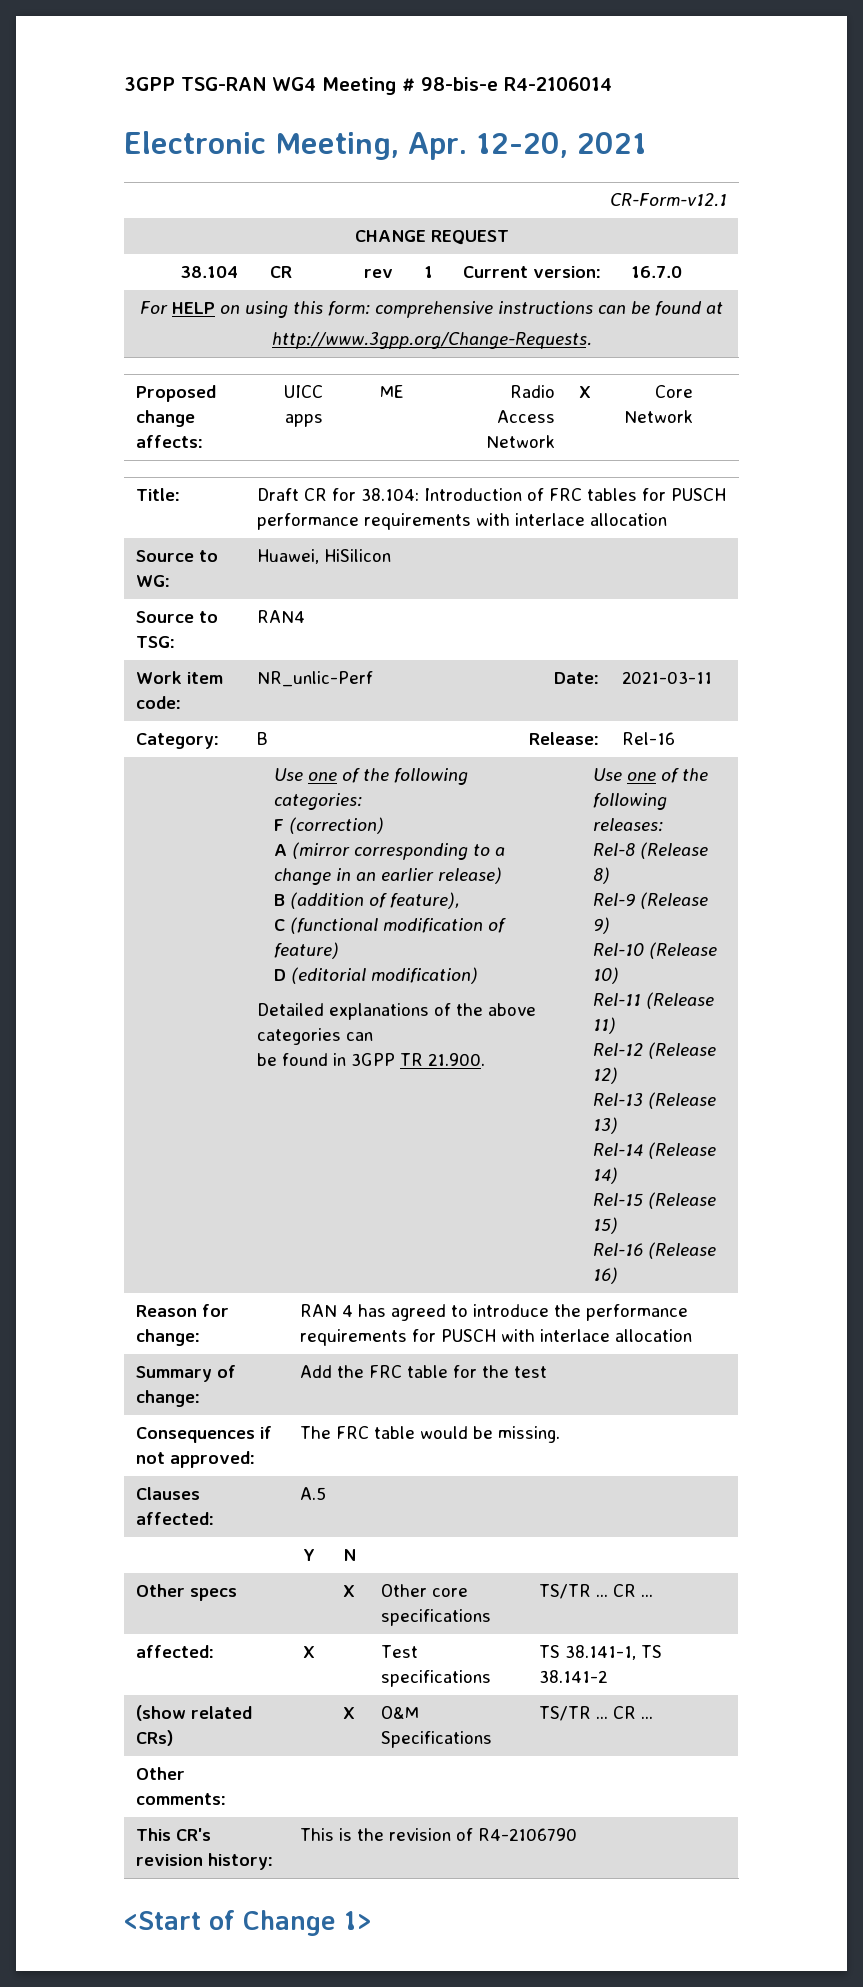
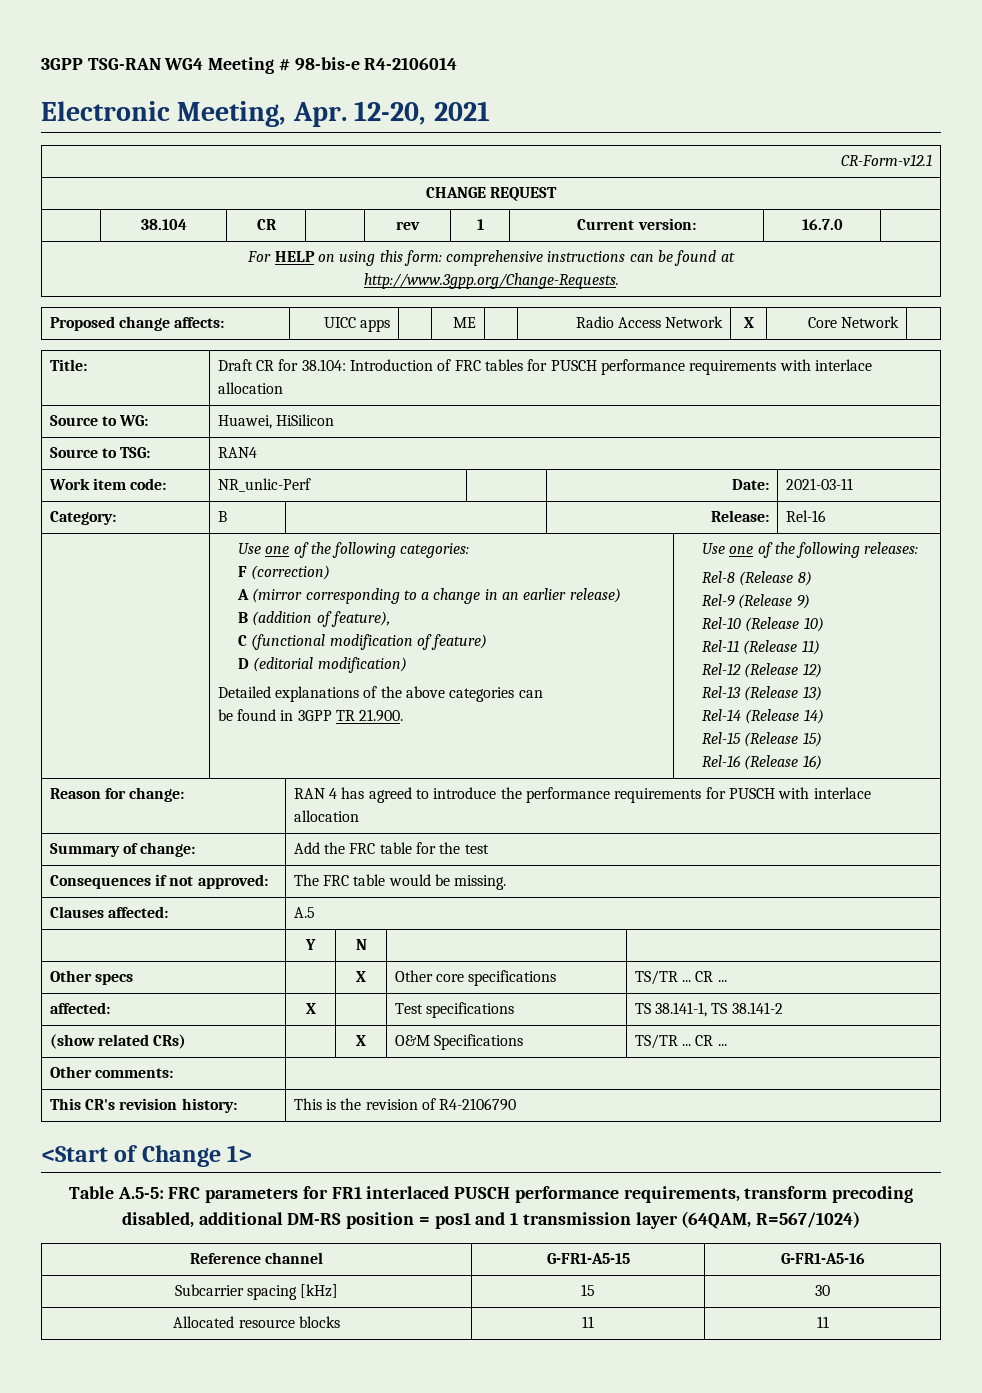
(371, 1920) none -> [69,1186,913,1203] [122,1211,860,1229] [189,1252,324,1264] [546,1253,630,1264] [780,1253,865,1264] [174,1284,339,1300] [581,1284,595,1296] [815,1285,830,1296] [173,1316,340,1328] [582,1316,594,1328] [816,1316,829,1328] // Table A.5-5: FRC parameters for FR1 interlaced PUSCH performance requirements, transform precoding disabled, additional DM-RS position = pos1 and 1 transmission layer (64QAM, R=567/1024) // Reference channel | G-FR1-A5-15 | G-FR1-A5-16 // Subcarrier spacing [kHz] | 15 | 30 // Allocated resource blocks | 11 | 11

